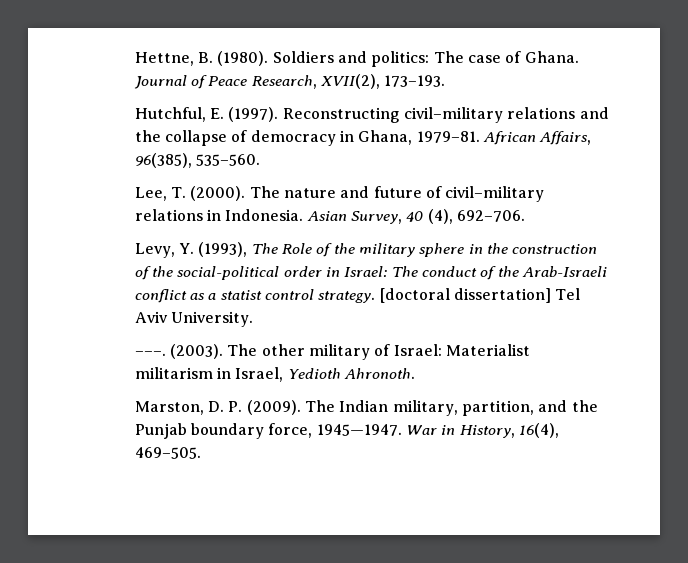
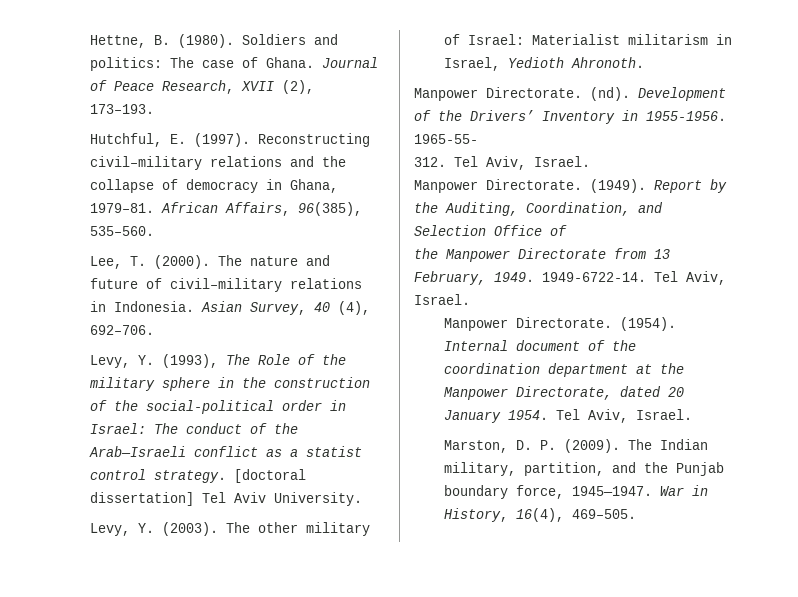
[320,74,380,89] XVII(2), -> [241,80,315,94] XVII (2),
[521,266,607,277] Arab-Israeli -> [89,446,187,457] Arab—Israeli
[134,351,166,356] –––. -> [90,523,155,536] Levy, Y.
(415, 373) none -> [414,87,726,101] [414,110,726,124] [414,134,478,144] [414,156,590,170] [414,179,727,193] [414,202,663,216] [414,225,567,236] [414,248,670,262] [414,271,726,285] [414,294,470,305] [444,317,677,331] [444,340,637,351] [444,363,685,377] [444,386,685,400] [444,409,693,423] // Manpower Directorate. (nd). Development of the Drivers’ Inventory in 1955-1956. 1965-55- // 312. Tel Aviv, Israel. // Manpower Directorate. (1949). Report by the Auditing, Coordination, and Selection Office of // the Manpower Directorate from 13 February, 1949. 1949-6722-14. Tel Aviv, Israel. // Manpower Directorate. (1954). Internal document of the coordination department at the Manpower Directorate, dated 20 January 1954. Tel Aviv, Israel.

